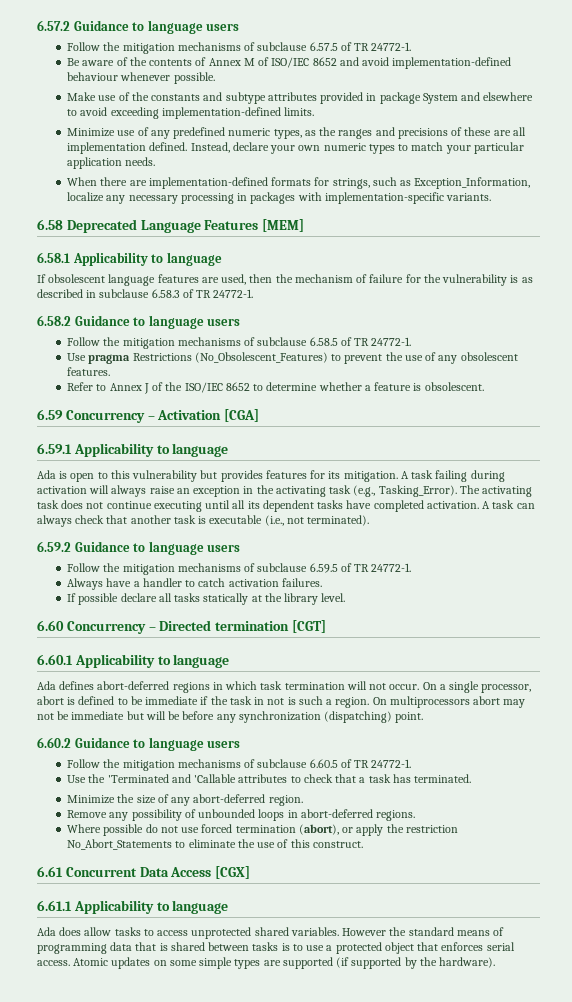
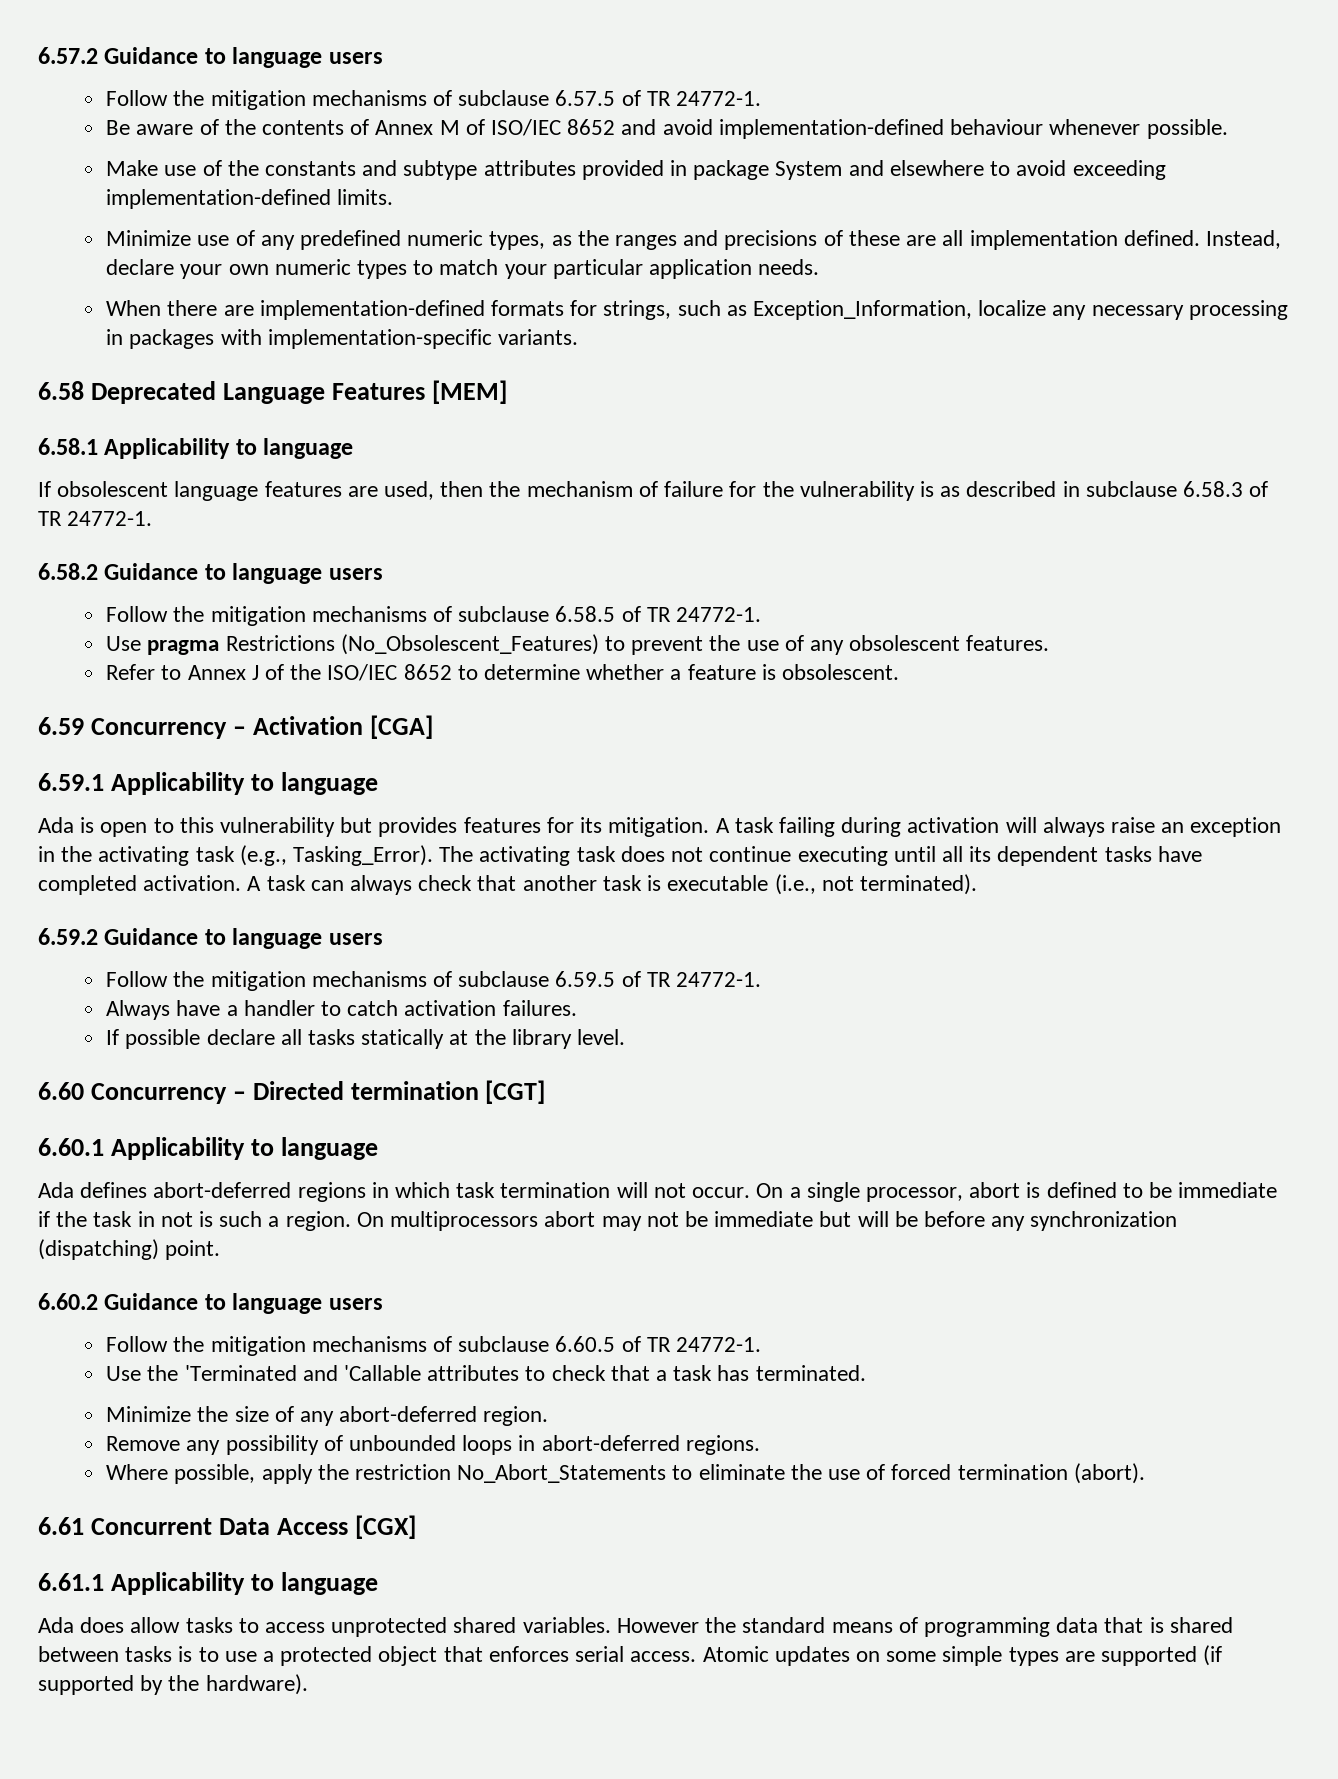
[103,824,354,836] possible do not use forced termination (abort), or -> [174,1464,256,1484] possible,
[290,839,363,848] this construct. -> [891,1463,1145,1484] forced termination (abort).

